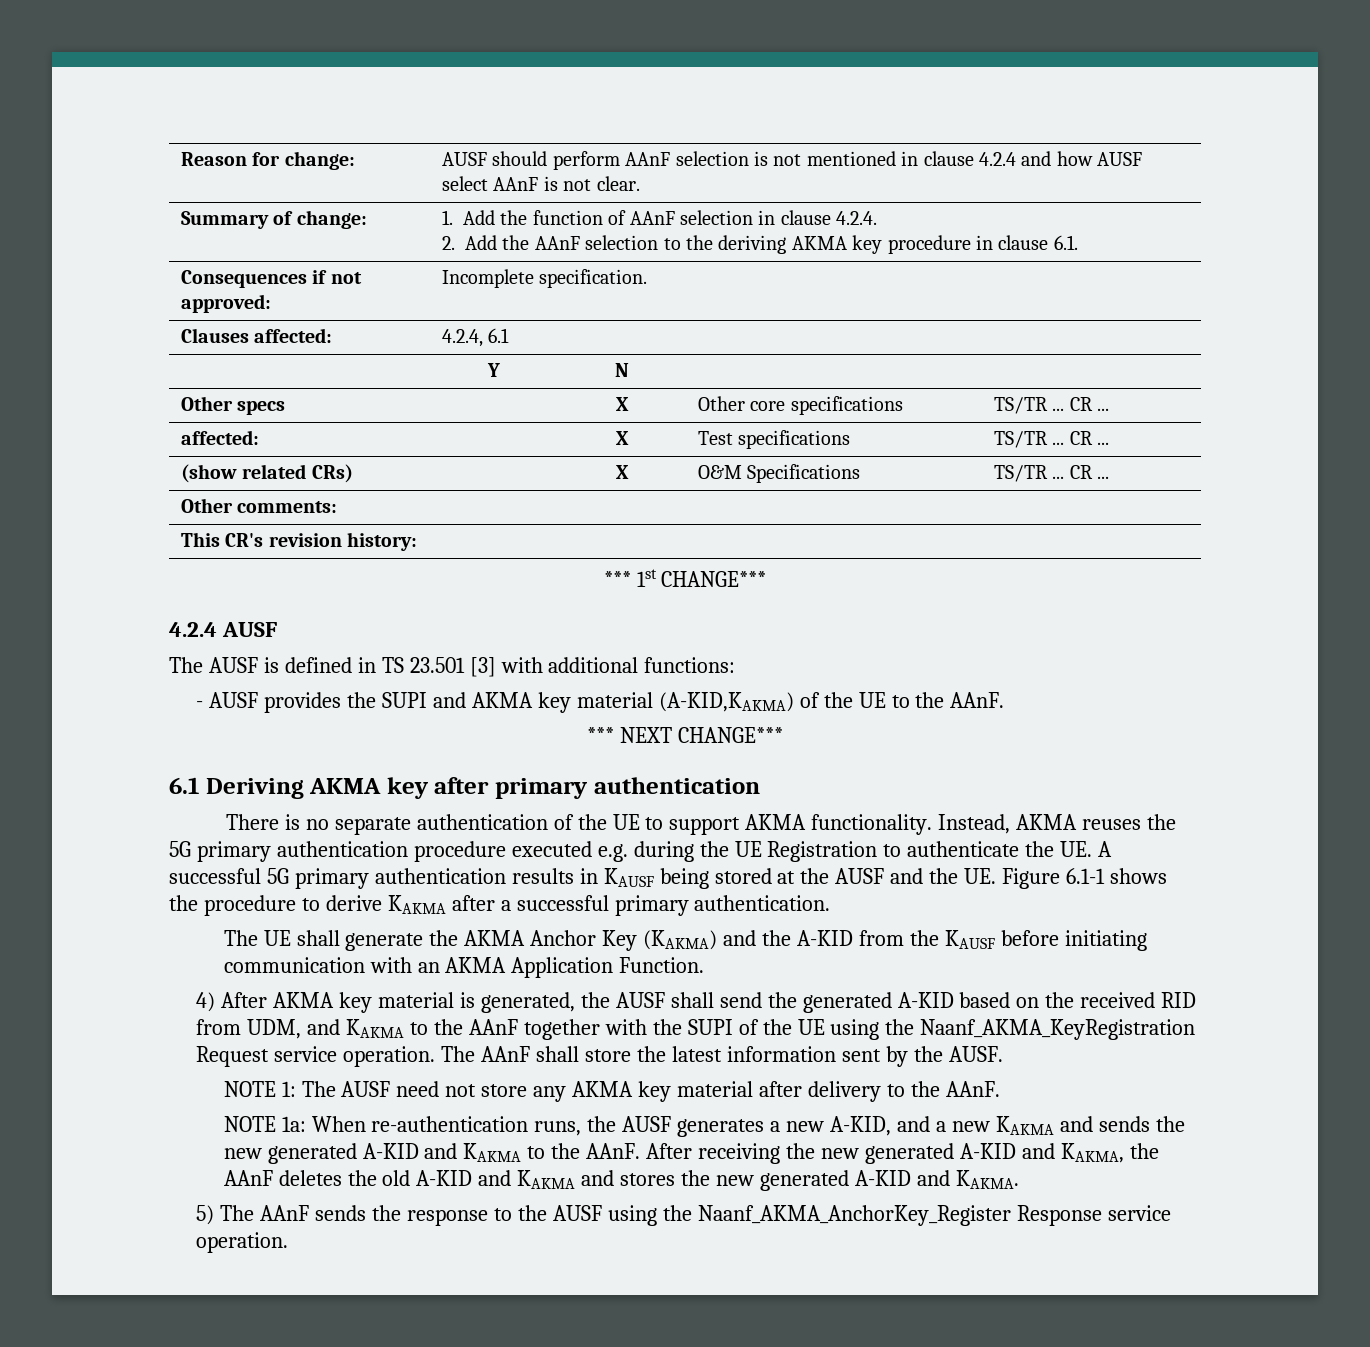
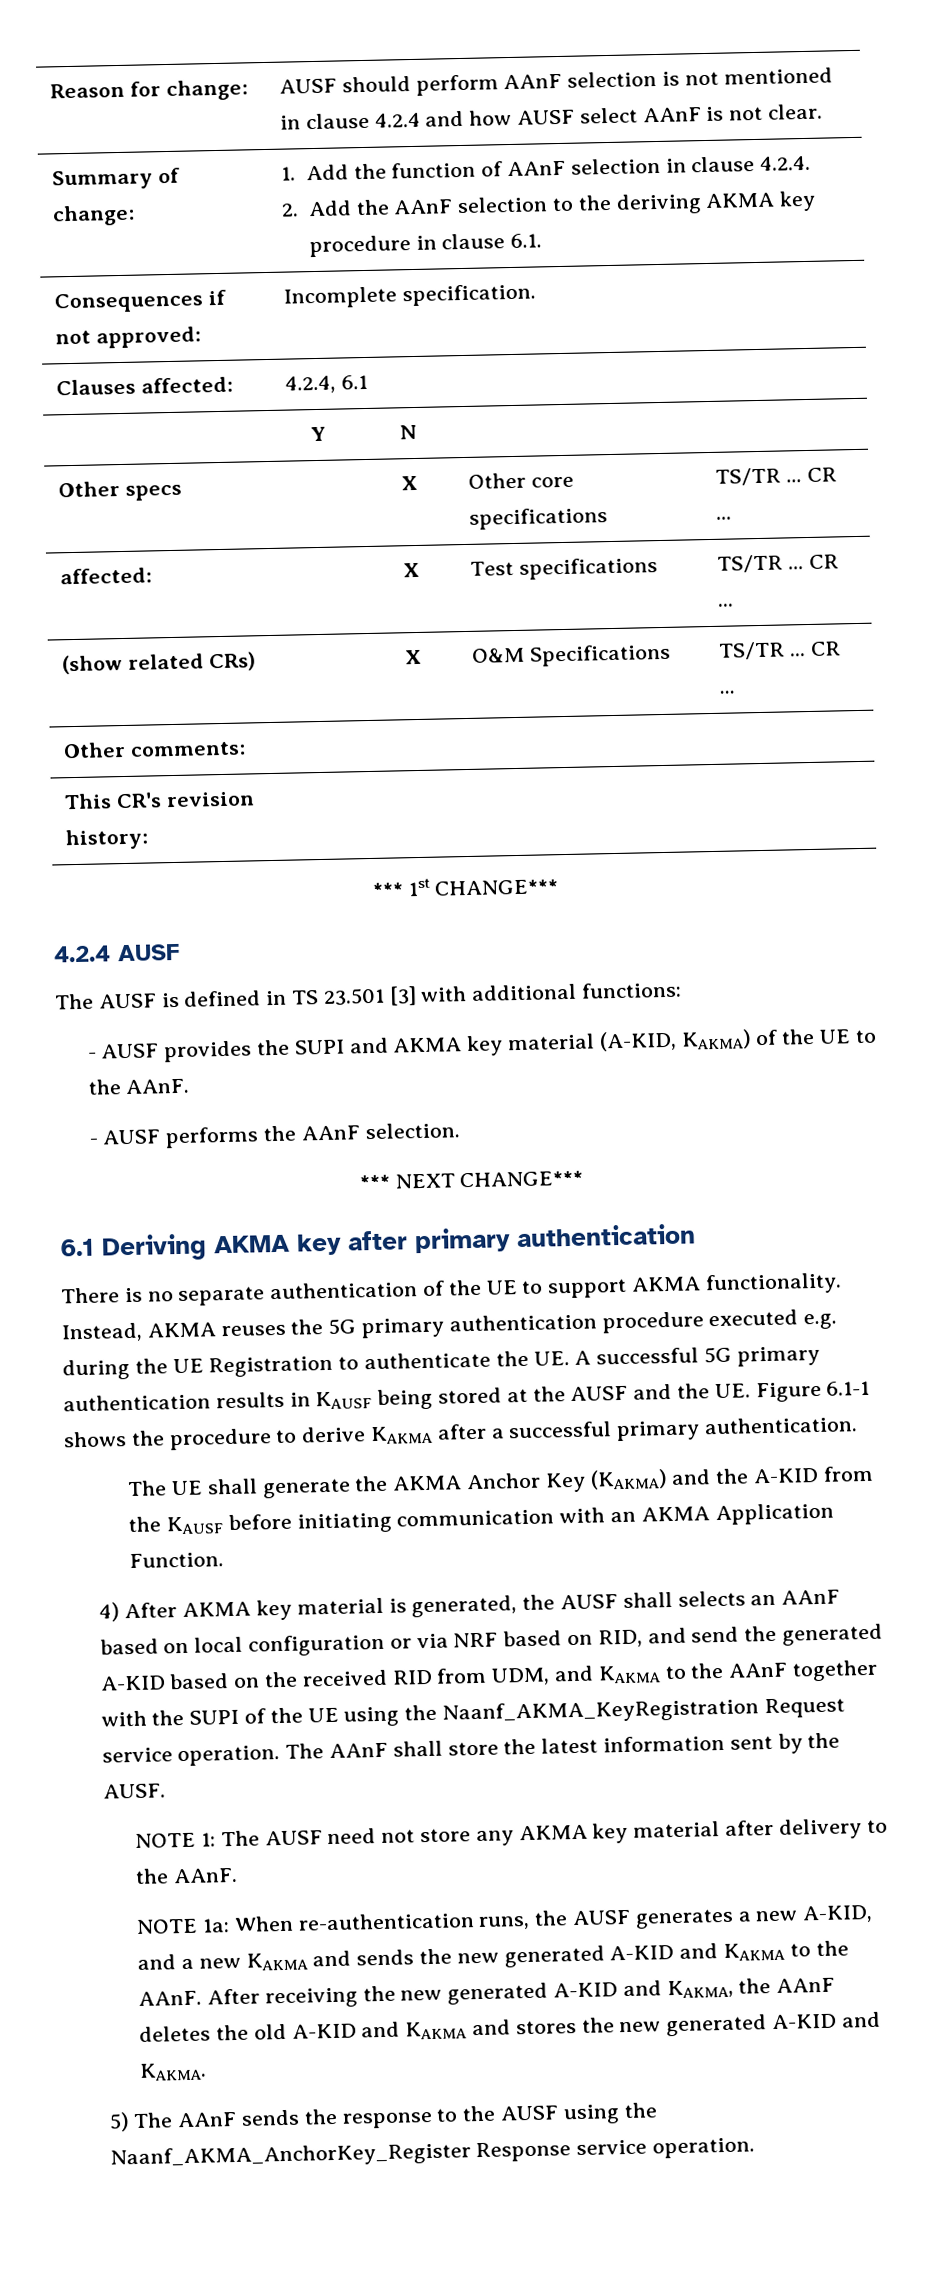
[658,692,794,712] (A-KID,KAKMA) -> [598,1029,752,1052] (A-KID, KAKMA)
(1005, 700) none -> [88,1122,460,1149] // - AUSF performs the AAnF selection.
(714, 1000) none -> [677,1589,841,1607] [99,1627,687,1657] selects an AAnF based on local configuration or via NRF based on RID, and

